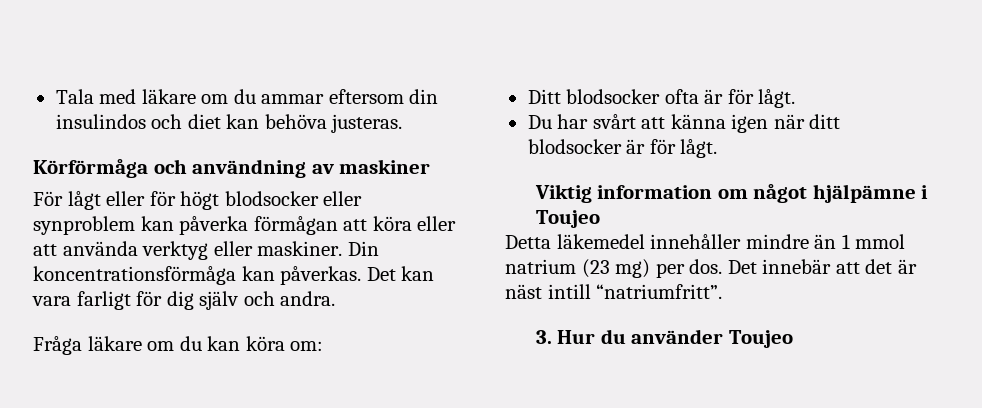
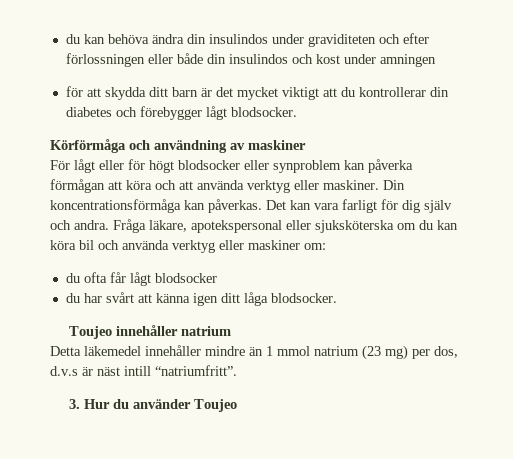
[55,89,439,104] [55,114,403,133] Tala med läkare om du ammar eftersom din insulindos och diet kan behöva justeras. -> [65,33,429,47] [65,53,436,67] [65,86,449,100] [65,106,297,120] du kan behöva ändra din insulindos under graviditeten och efter förlossningen eller både din insulindos och kost under amningen // för att skydda ditt barn är det mycket viktigt att du kontrollerar din diabetes och förebygger lågt blodsocker.
[417,216,457,231] eller -> [155,180,176,190] och
[33,336,324,355] [527,89,796,108] [527,115,552,129] // Fråga läkare om du kan köra om: // Ditt blodsocker ofta är för lågt. // Du -> [113,219,458,233] [50,240,326,253] [65,272,217,286] [65,293,80,303] Fråga läkare, apotekspersonal eller sjuksköterska om du kan köra bil och använda verktyg eller maskiner om: // du ofta får lågt blodsocker // du
[773,114,841,129] [527,139,718,158] [534,184,929,203] [535,210,600,228] när ditt blodsocker är för lågt. // Viktig information om något hjälpämne i Toujeo -> [220,292,337,306] [69,325,232,339] ditt låga blodsocker. // Toujeo innehåller natrium
[689,259,893,274] dos. Det innebär att det -> [434,346,458,358] [50,366,78,376] dos, d.v.s

